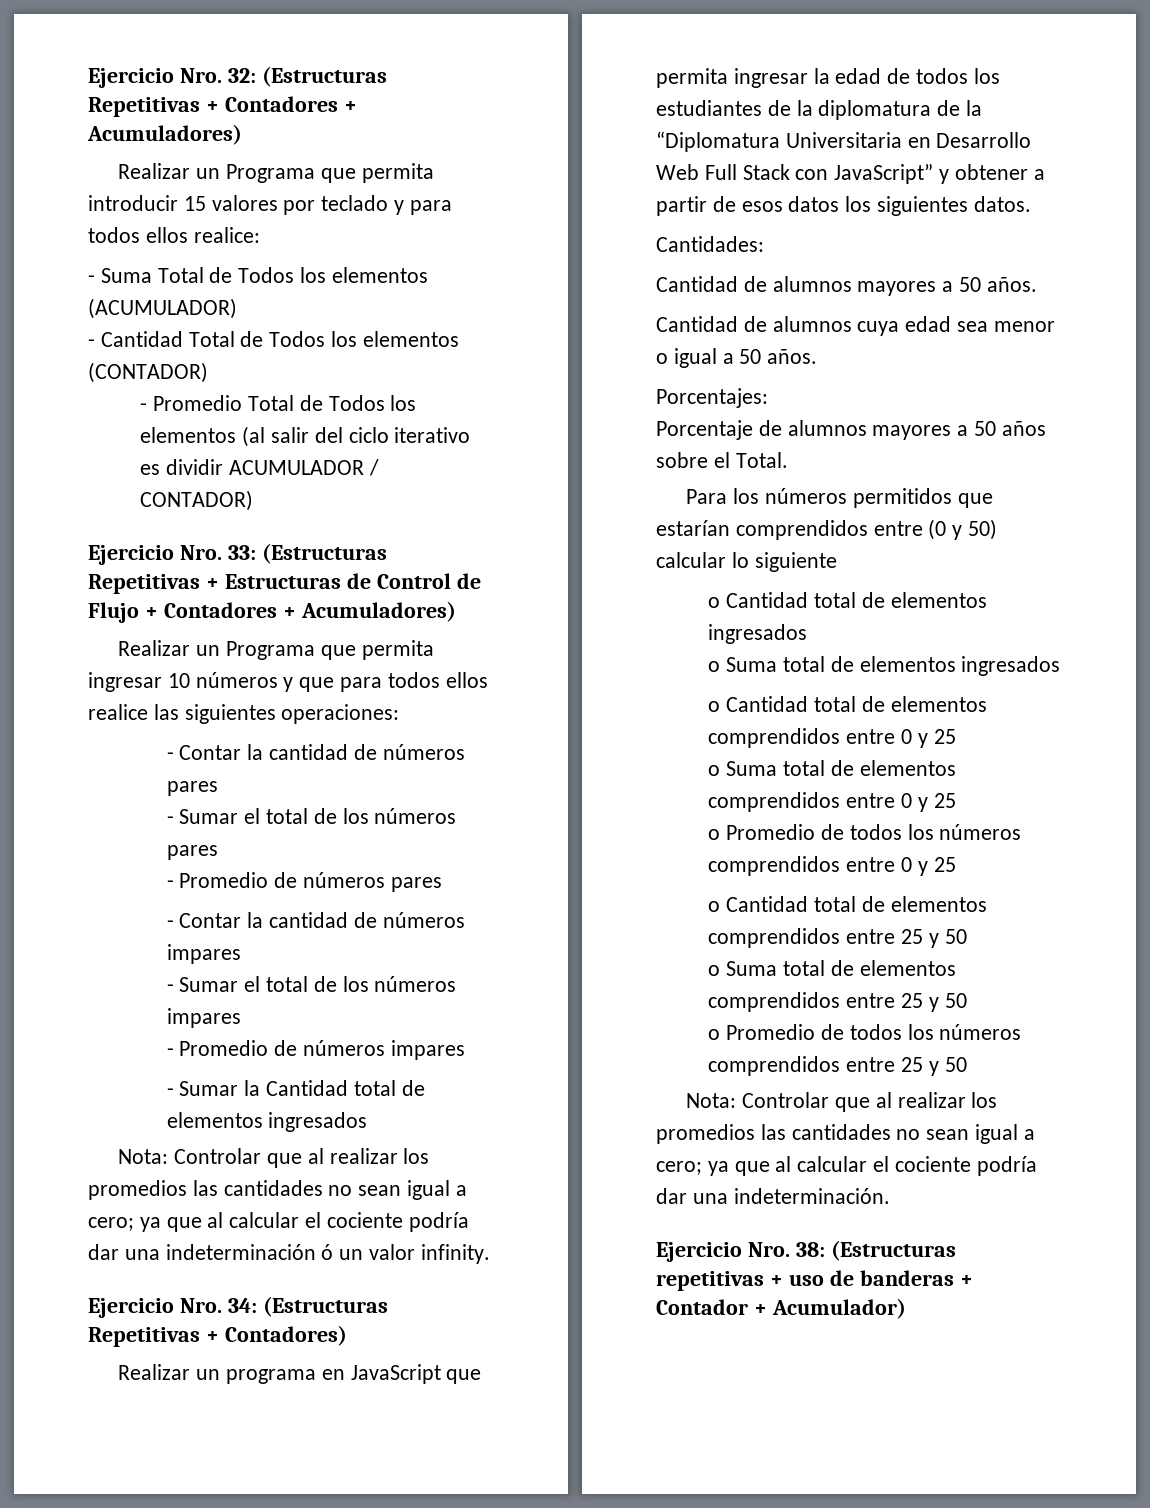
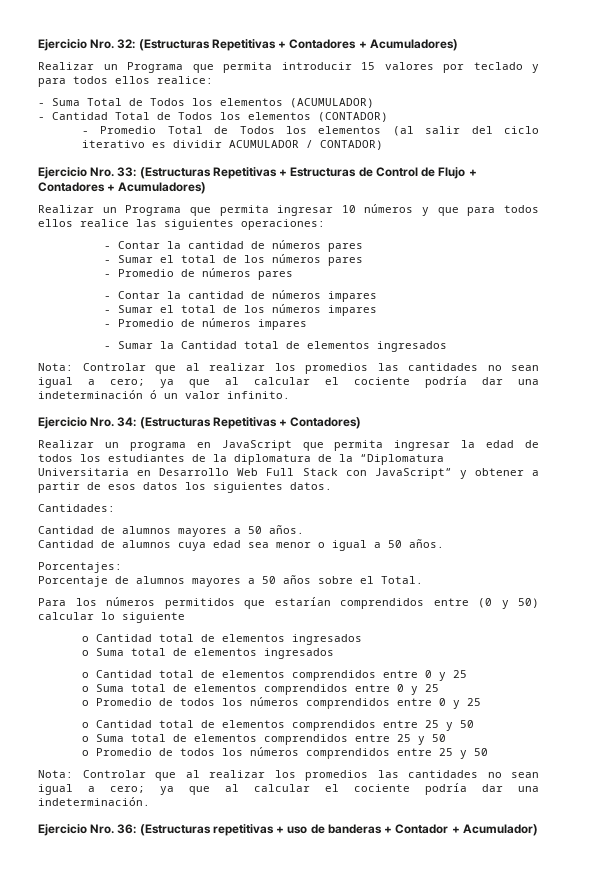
[420,1244,490,1264] infinity. -> [227,391,290,399] infinito.
[795,1242,825,1257] 38: -> [117,824,137,834] 36:

